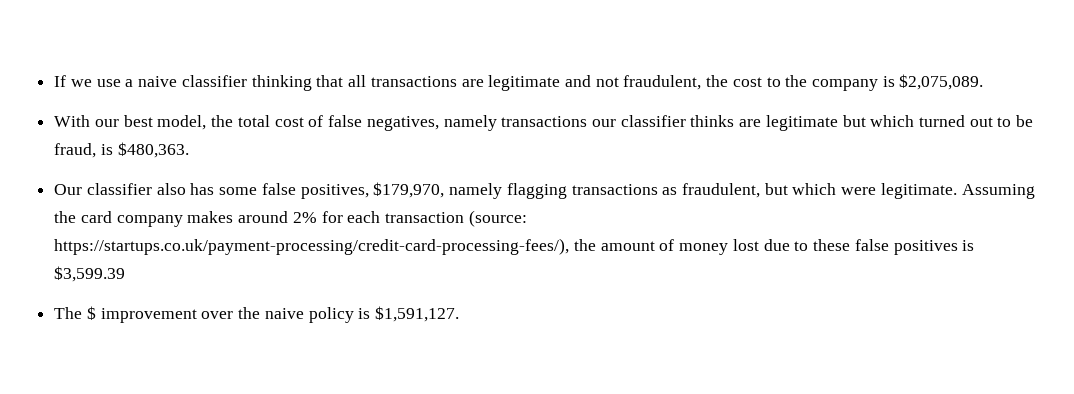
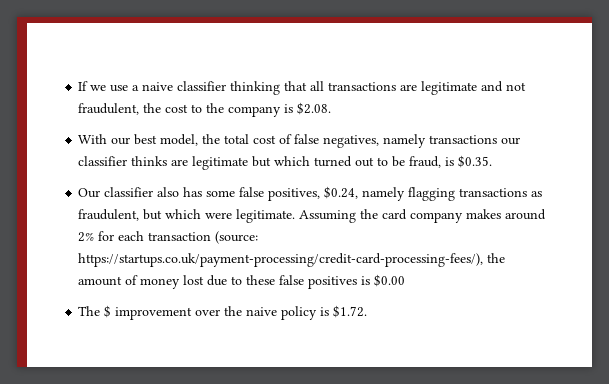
[899,74,984,90] $2,075,089. -> [297,102,332,115] $2.08.
[117,142,189,158] $480,363. -> [458,155,493,168] $0.35.
[373,182,445,198] $179,970, -> [324,186,359,199] $0.24,
[54,266,126,282] $3,599.39 -> [374,274,406,287] $0.00
[375,306,460,322] $1,591,127. -> [333,305,368,318] $1.72.

